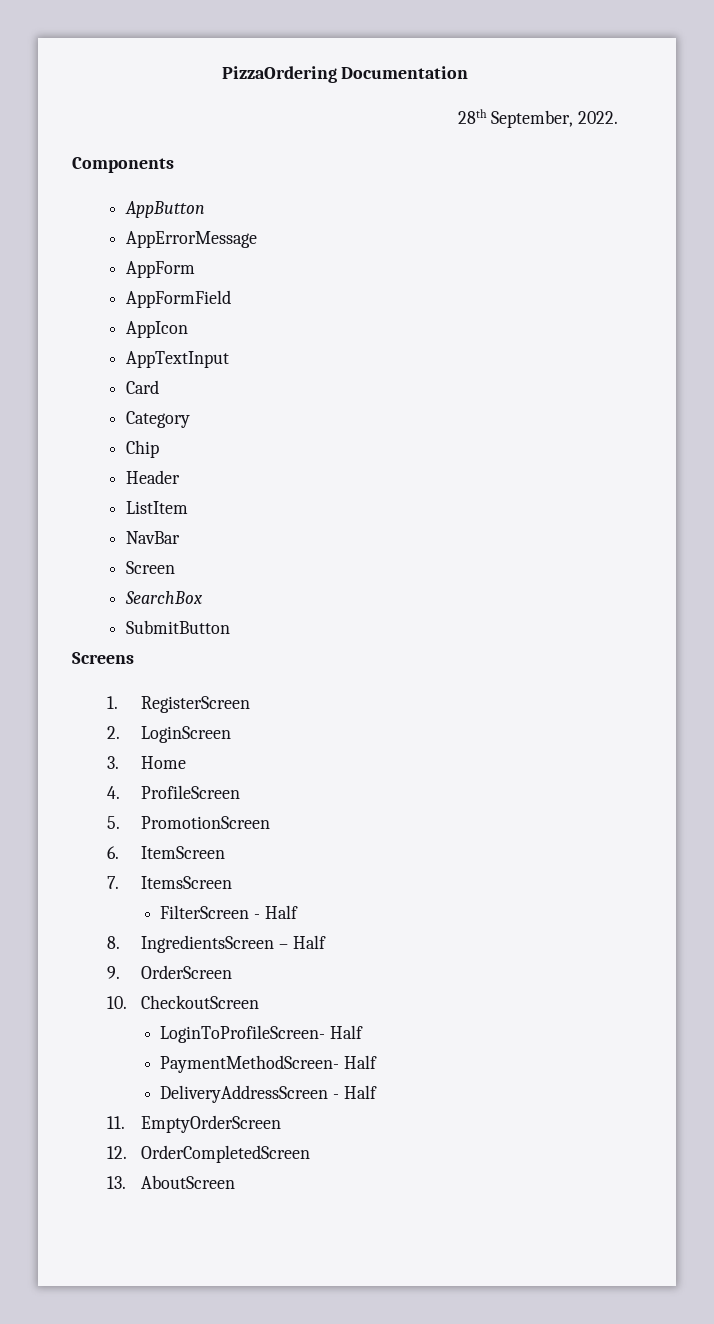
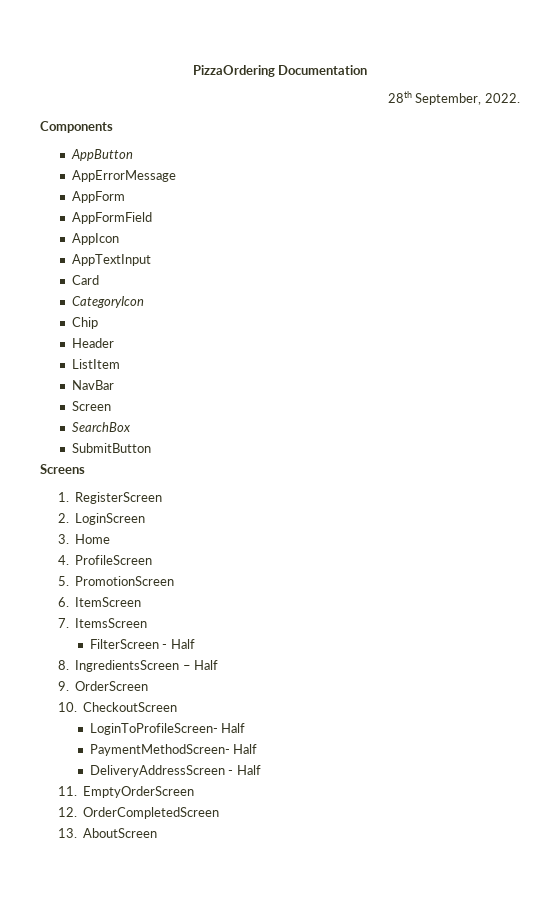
[125,411,190,428] Category -> [71,296,144,308] CategoryIcon

